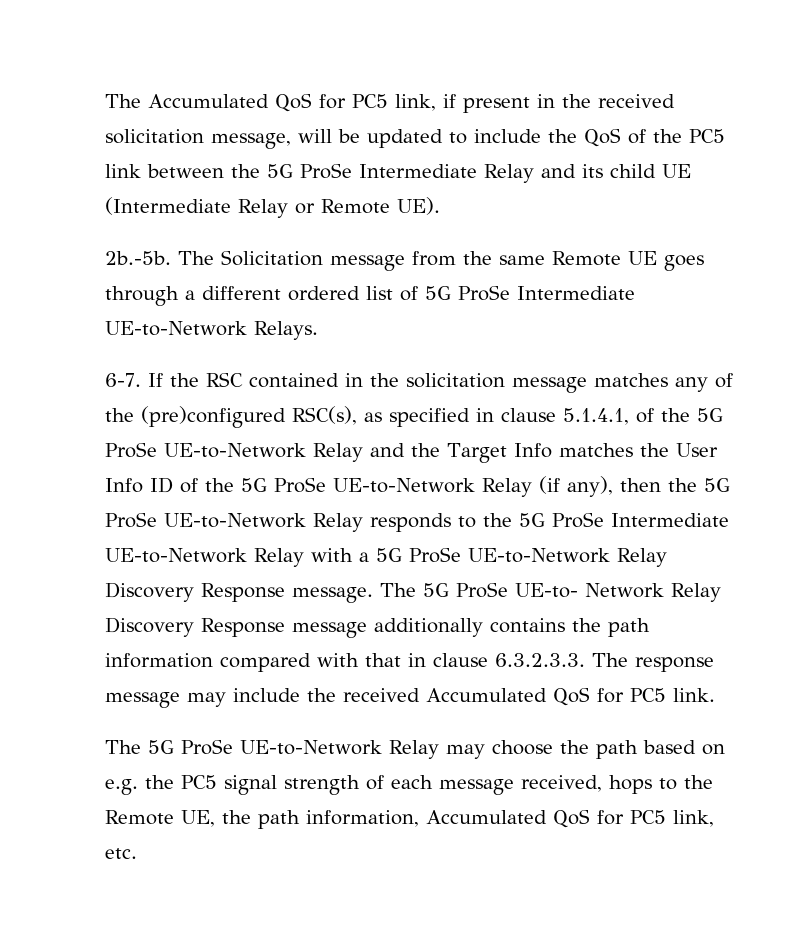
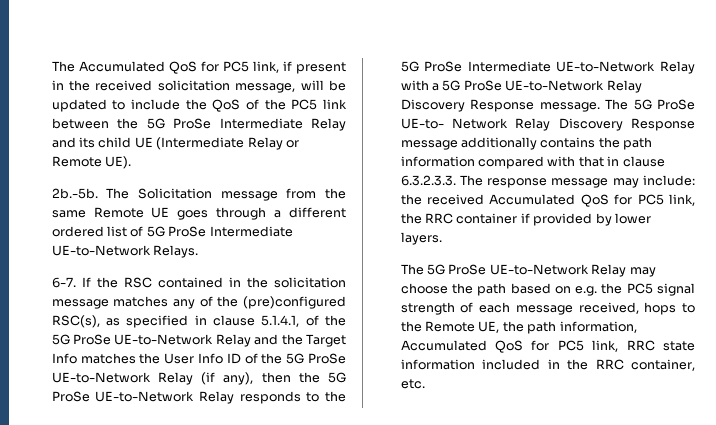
[232,688,300,702] include -> [643,175,695,186] include:
[672,688,715,702] link. -> [669,194,695,206] [400,213,651,226] [400,232,442,245] link, the RRC container if provided by lower layers.
(714, 818) none -> [626,340,695,351] [400,359,695,371] RRC state information included in the RRC container,

